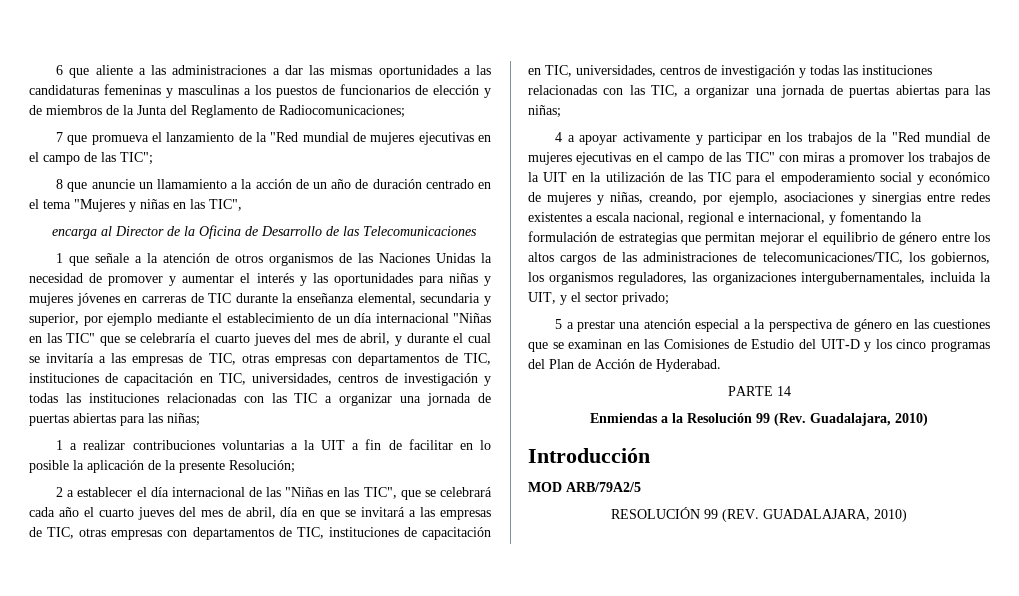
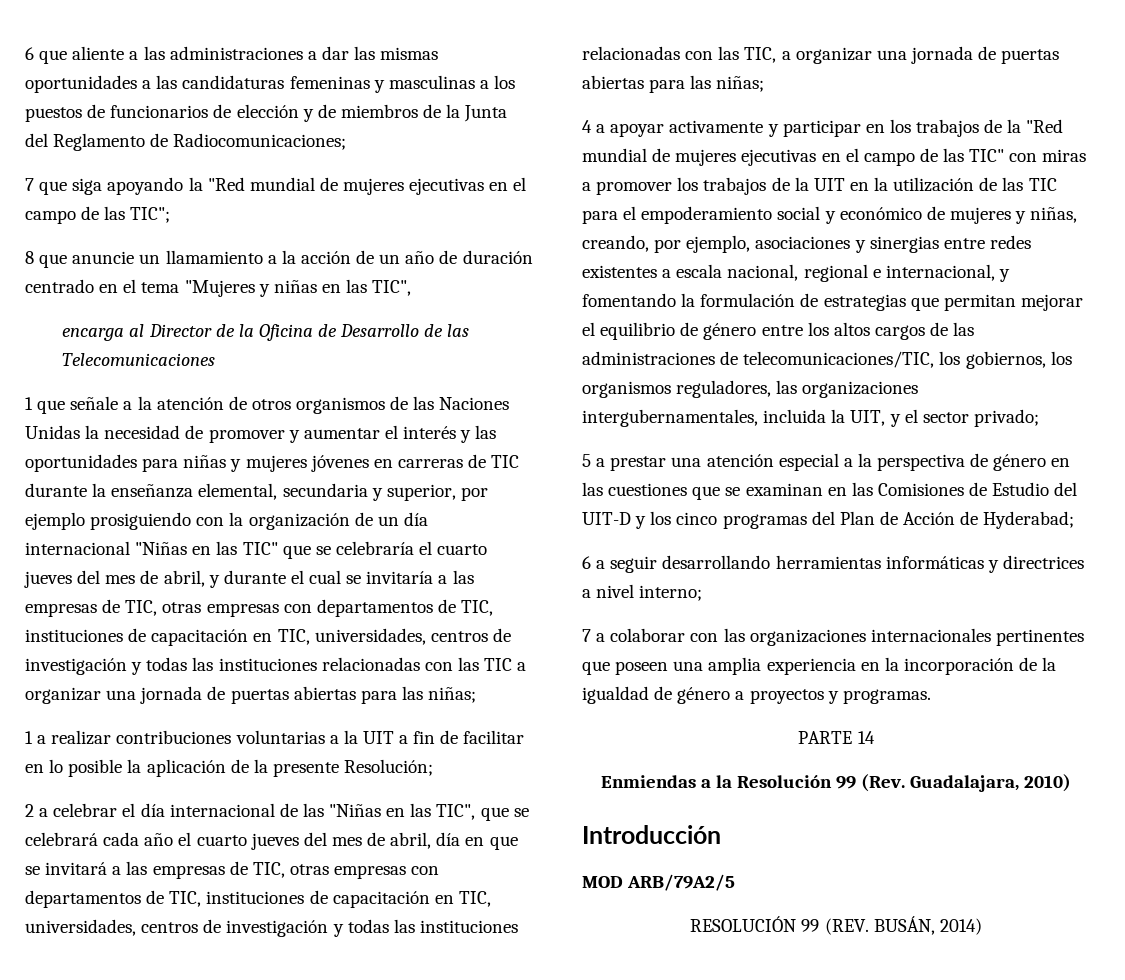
[91,132,252,145] promueva el lanzamiento de -> [72,177,184,195] siga apoyando
[156,313,314,323] mediante el establecimiento -> [90,512,350,530] prosiguiendo con la organización
[77,487,133,497] establecer -> [53,803,118,817] celebrar
[656,359,721,372] Hyderabad. -> [983,511,1075,529] [582,555,1084,573] [582,584,703,601] [582,628,1084,646] [582,657,1057,675] [582,686,931,704] Hyderabad; // 6 a seguir desarrollando herramientas informáticas y directrices a nivel interno; // 7 a colaborar con las organizaciones internacionales pertinentes que poseen una amplia experiencia en la incorporación de la igualdad de género a proyectos y programas.
[763,509,907,522] GUADALAJARA, 2010) -> [873,916,982,935] BUSÁN, 2014)

